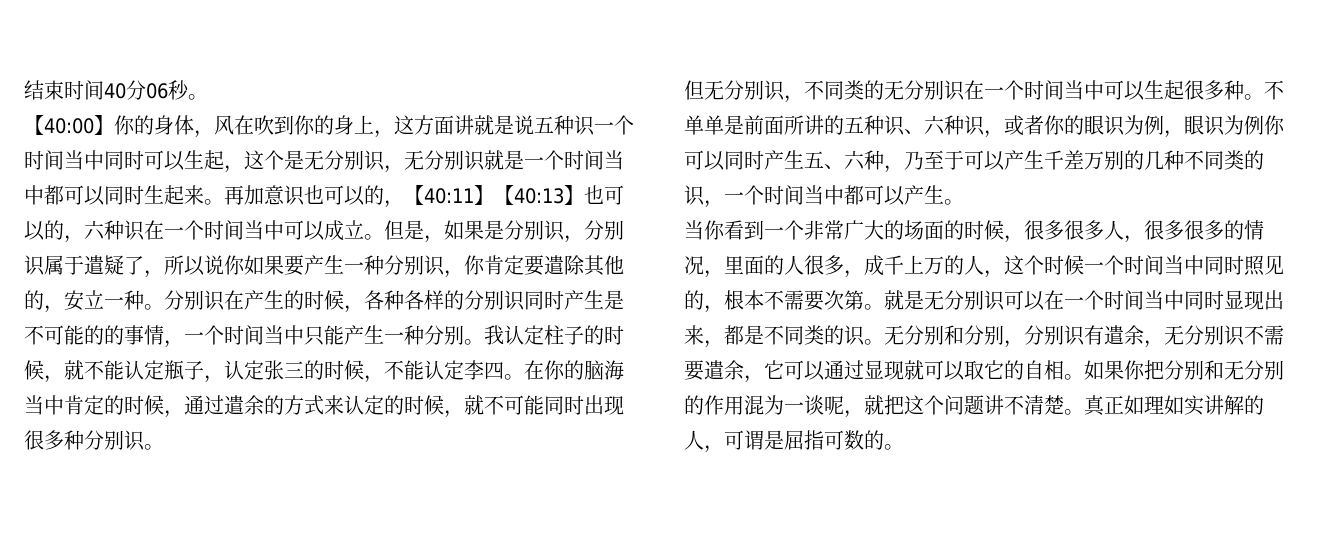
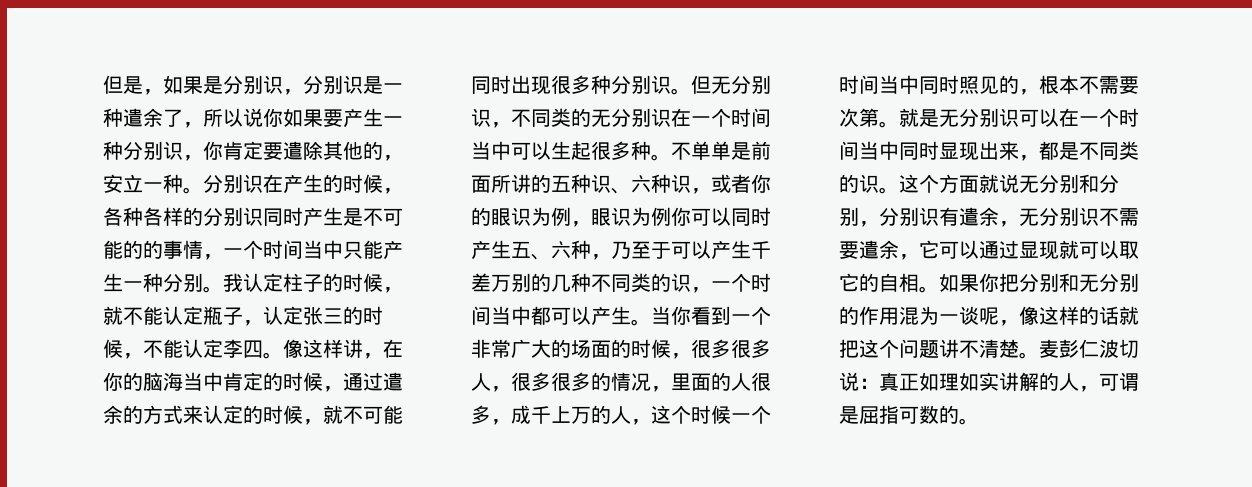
[24,80,208,100] [24,115,634,138] [24,150,624,173] [24,185,624,208] [24,220,384,243] 结束时间40分06秒。 // 【40:00】你的身体，风在吹到你的身上，这方面讲就是说五种识一个时间当中同时可以生起，这个是无分别识，无分别识就是一个时间当中都可以同时生起来。再加意识也可以的，【40:11】【40:13】也可以的，六种识在一个时间当中可以成立。 -> (103, 84) none
[44,255,124,275] 属于遣疑 -> [363,76,403,94] [103,108,163,127] 是一种遣余
(524, 377) none -> [283,339,383,359] 像这样讲，
(164, 447) // -> (691, 91) none
(964, 202) // -> (651, 322) none
(884, 342) none -> [899,174,1019,193] 这个方面就说
(864, 414) none -> [1019,306,1119,325] 像这样的话
(1084, 412) none -> [1039,339,1139,358] [839,372,879,391] 麦彭仁波切说：

